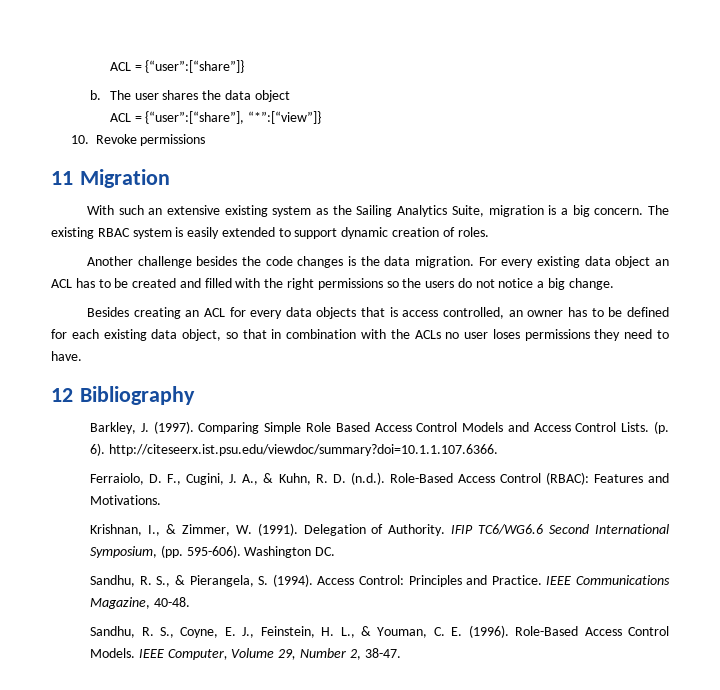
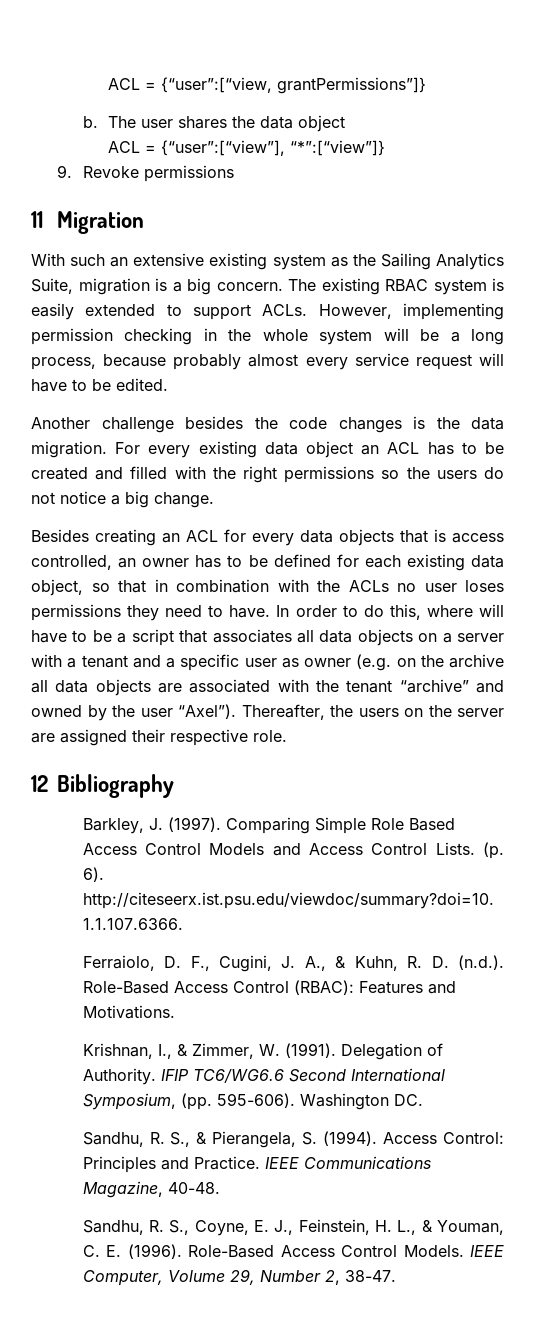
[109,60,245,73] ACL = {“user”:[“share”]} -> [108,77,427,94] ACL = {“user”:[“view, grantPermissions”]}
[145,111,245,124] {“user”:[“share”], -> [161,140,286,156] {“user”:[“view”],
[70,135,89,144] 10. -> [56,165,72,178] 9.
[341,227,489,239] dynamic creation of roles. -> [262,303,504,320] [31,328,505,345] [31,353,505,370] [31,378,168,392] ACLs. However, implementing permission checking in the whole system will be a long process, because probably almost every service request will have to be edited.
(82, 356) none -> [276,604,504,620] [31,629,505,646] [31,654,504,671] [31,679,504,696] [31,704,504,721] [31,729,287,746] In order to do this, where will have to be a script that associates all data objects on a server with a tenant and a specific user as owner (e.g. on the archive all data objects are associated with the tenant “archive” and owned by the user “Axel”). Thereafter, the users on the server are assigned their respective role.

